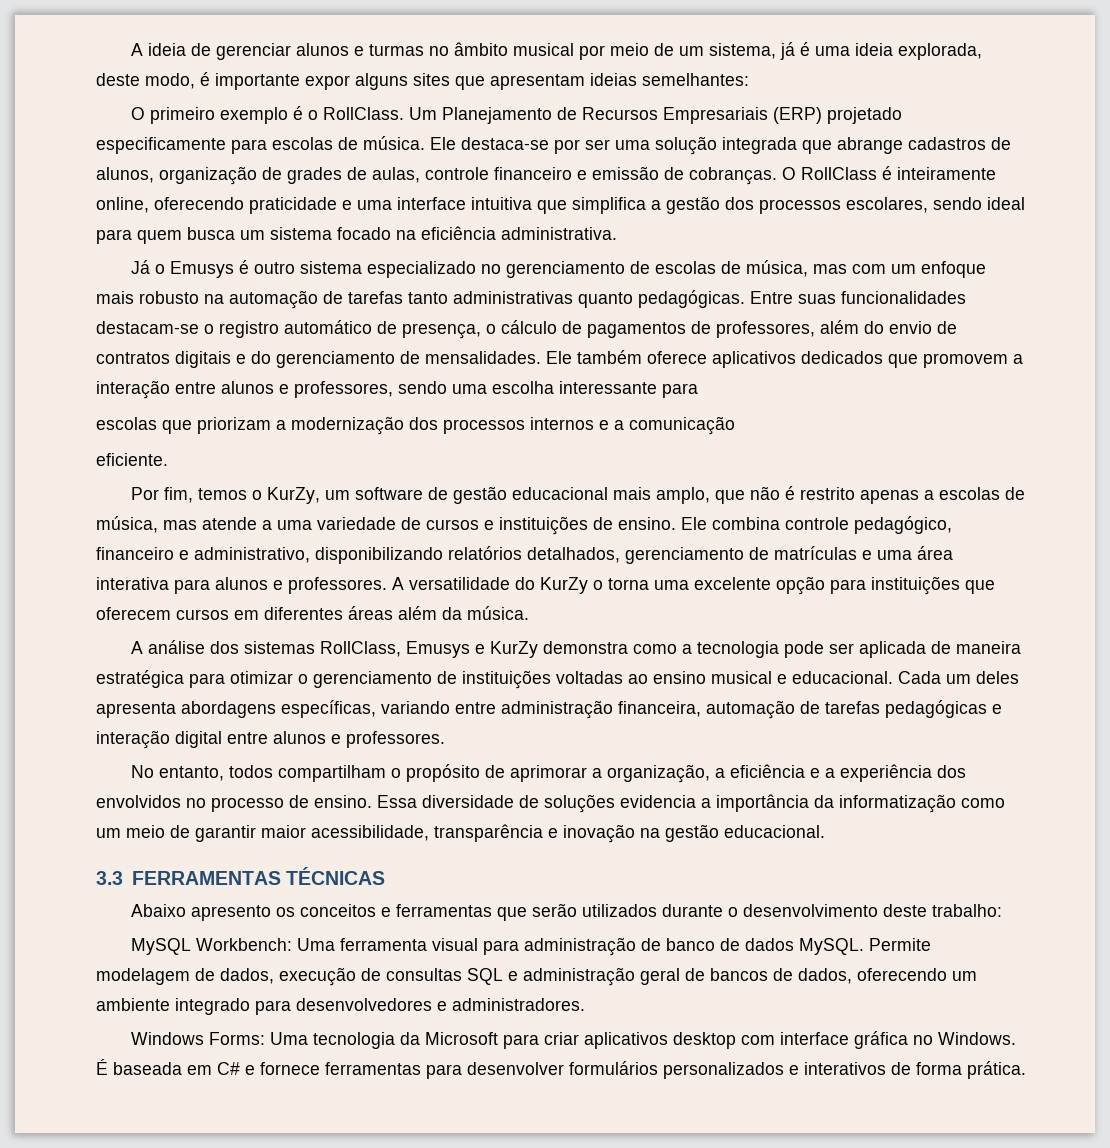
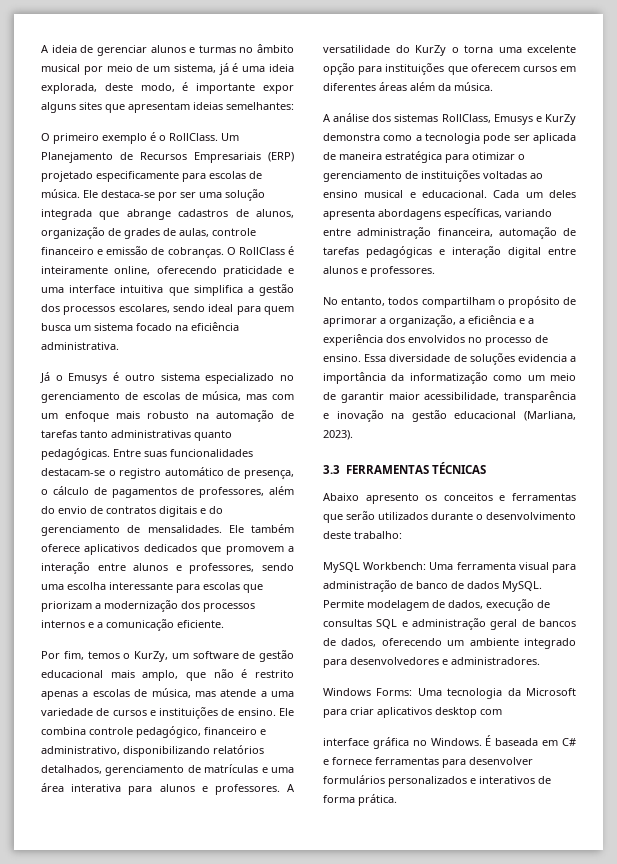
(698, 390) // -> (200, 588) none
(735, 425) // -> (174, 625) none
[724,825,825,838] educacional. -> [454,411,576,421] [323,430,353,440] educacional (Marliana, 2023).
(776, 1040) none -> (502, 712) //

